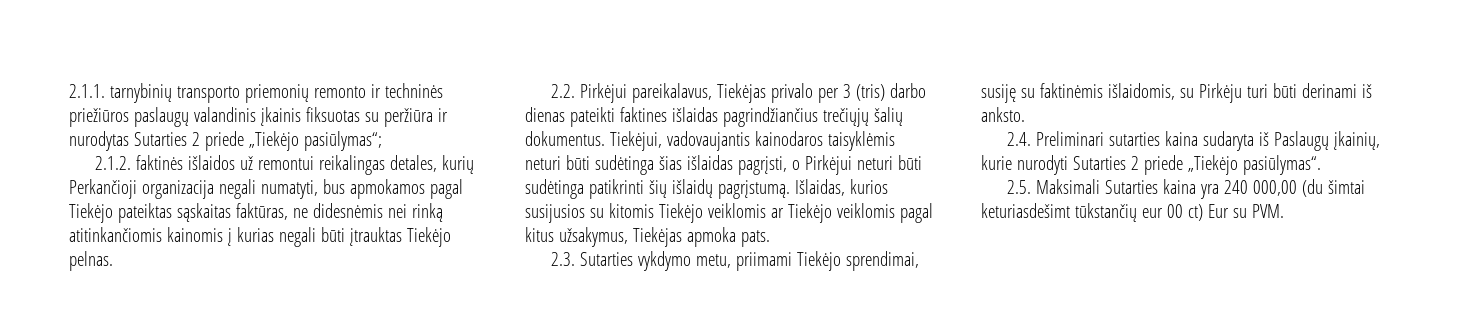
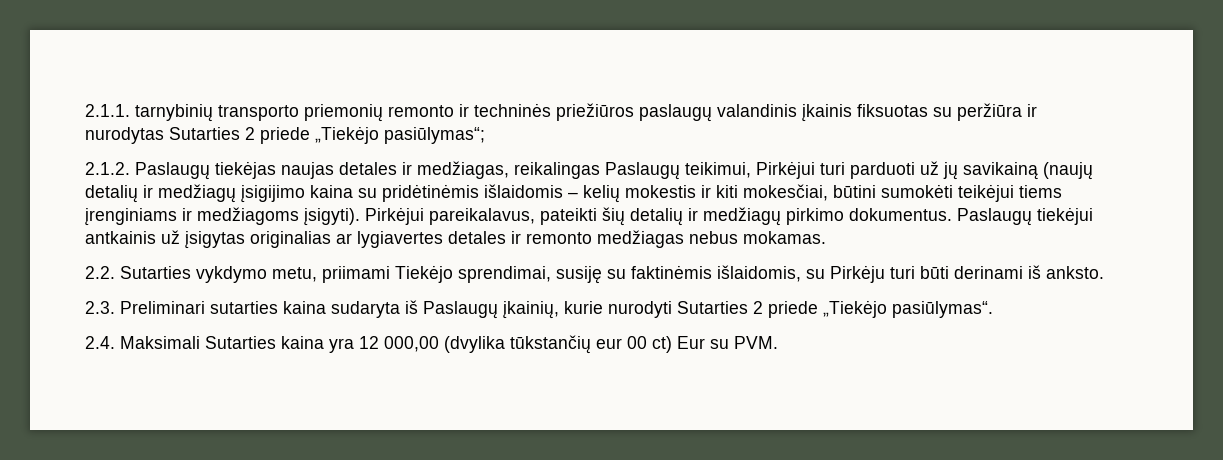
[135,155,474,175] [69,179,463,199] [69,203,443,223] [69,227,451,247] [69,251,113,271] [550,83,926,103] [525,107,903,127] [525,131,895,151] [525,155,922,175] [525,179,888,199] [525,203,933,223] [525,227,770,247] [550,252,575,266] faktinės išlaidos už remontui reikalingas detales, kurių Perkančioji organizacija negali numatyti, bus apmokamos pagal Tiekėjo pateiktas sąskaitas faktūras, ne didesnėmis nei rinką atitinkančiomis kainomis į kurias negali būti įtrauktas Tiekėjo pelnas. // 2.2. Pirkėjui pareikalavus, Tiekėjas privalo per 3 (tris) darbo dienas pateikti faktines išlaidas pagrindžiančius trečiųjų šalių dokumentus. Tiekėjui, vadovaujantis kainodaros taisyklėmis neturi būti sudėtinga šias išlaidas pagrįsti, o Pirkėjui neturi būti sudėtinga patikrinti šių išlaidų pagrįstumą. Išlaidas, kurios susijusios su kitomis Tiekėjo veiklomis ar Tiekėjo veiklomis pagal kitus užsakymus, Tiekėjas apmoka pats. // 2.3. -> [135,161,1093,180] [85,184,1062,203] [85,207,1093,226] [85,230,826,249] [85,266,115,279] Paslaugų tiekėjas naujas detales ir medžiagas, reikalingas Paslaugų teikimui, Pirkėjui turi parduoti už jų savikainą (naujų detalių ir medžiagų įsigijimo kaina su pridėtinėmis išlaidomis – kelių mokestis ir kiti mokesčiai, būtini sumokėti teikėjui tiems įrenginiams ir medžiagoms įsigyti). Pirkėjui pareikalavus, pateikti šių detalių ir medžiagų pirkimo dokumentus. Paslaugų tiekėjui antkainis už įsigytas originalias ar lygiavertes detales ir remonto medžiagas nebus mokamas. // 2.2.
[1006,132,1031,146] 2.4. -> [85,301,115,314] 2.3.
[1006,180,1031,194] 2.5. -> [85,336,115,349] 2.4.
[1223,179,1365,197] [981,203,1070,218] 240 000,00 (du šimtai keturiasdešimt -> [359,336,505,353] 12 000,00 (dvylika

